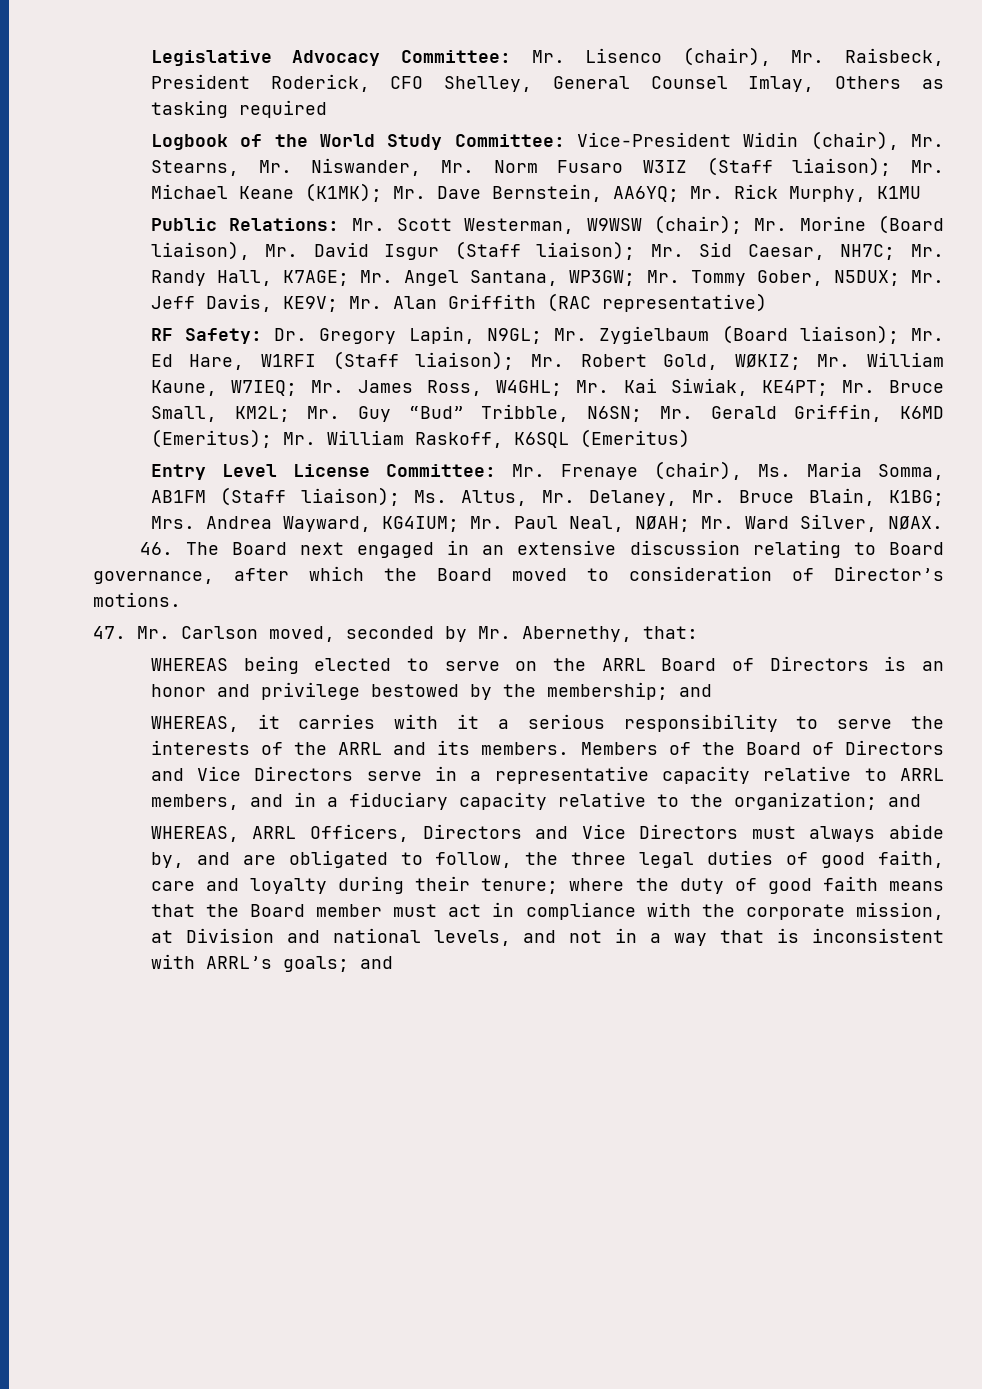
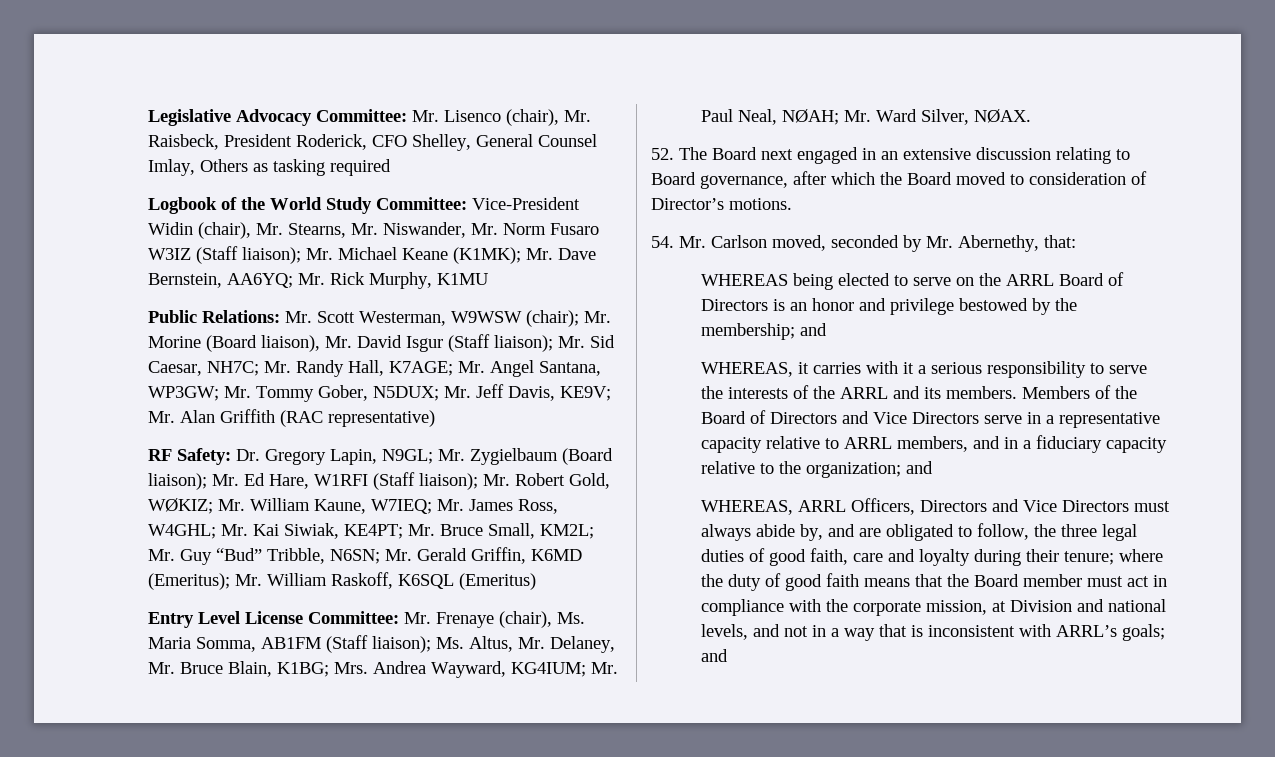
[139,542,173,555] 46. -> [651,148,674,160] 52.
[93,626,126,639] 47. -> [651,236,674,248] 54.

